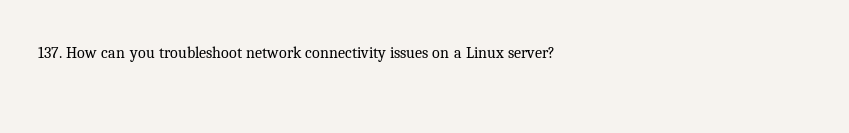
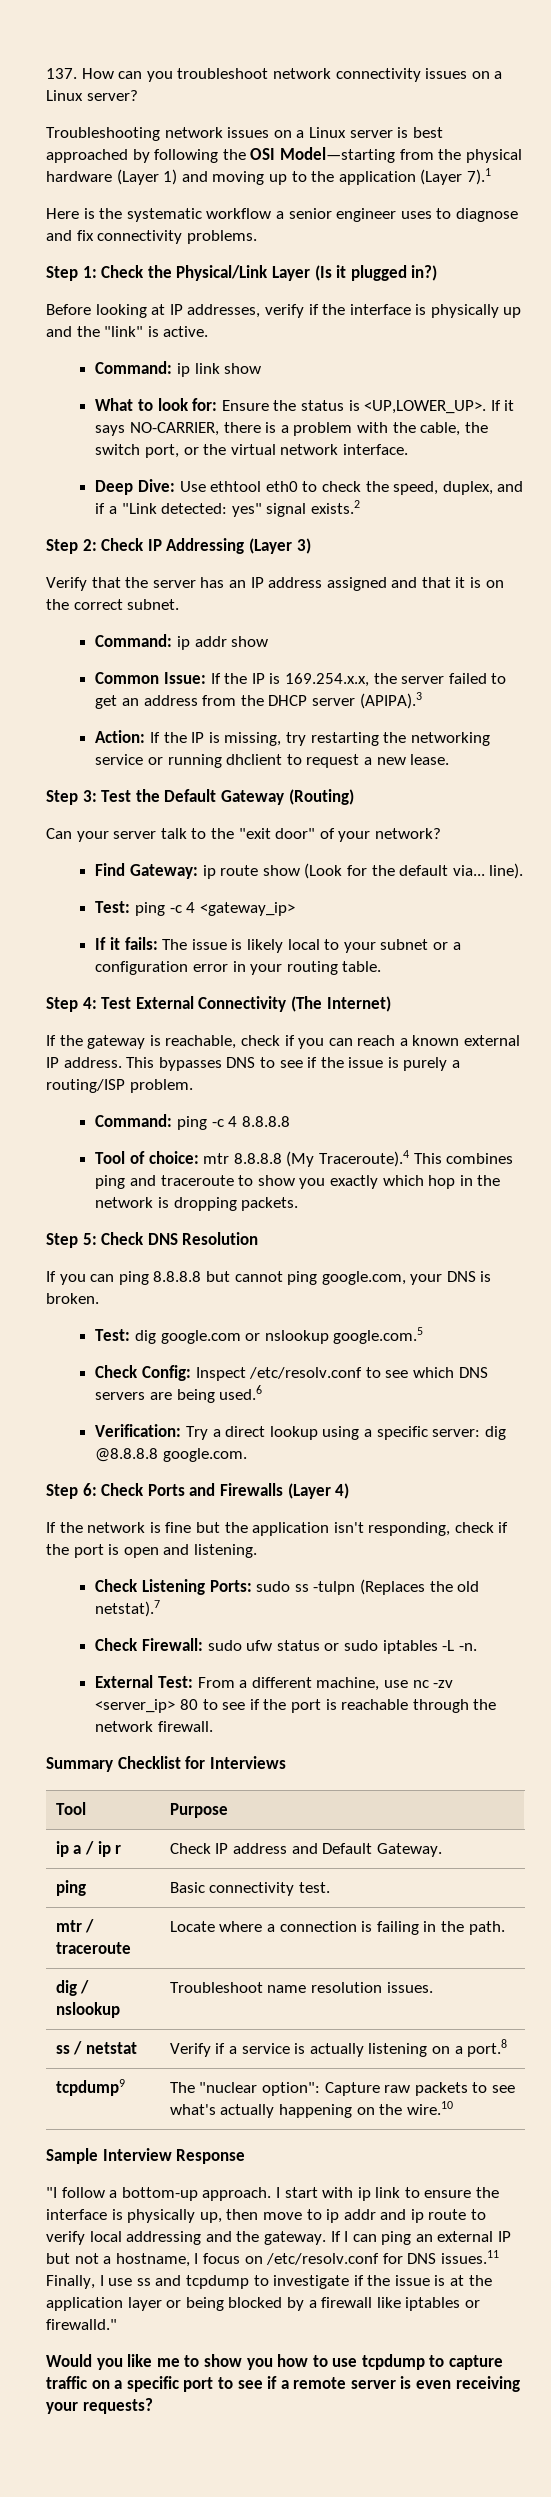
(556, 52) none -> [46,127,443,141] [46,147,522,163] [46,168,491,185] [46,208,518,222] [46,230,257,244] [46,265,438,281] [46,304,522,318] [46,326,209,337] [95,361,262,377] [95,398,515,414] [95,422,488,436] [95,444,408,458] [95,479,524,495] [95,500,360,517] [46,538,311,554] [46,577,504,591] [46,599,180,610] [95,634,269,650] [95,672,507,687] [95,692,422,709] [95,730,490,746] [95,754,450,768] [46,789,354,805] [46,828,441,842] [95,863,524,879] [95,901,295,916] [95,937,461,953] [95,961,382,975] [46,996,391,1012] [46,1035,521,1049] [46,1057,461,1071] [46,1079,193,1093] [95,1114,290,1130] [95,1150,514,1167] [95,1175,501,1189] [95,1197,299,1211] [46,1232,259,1248] [46,1271,492,1285] [46,1293,99,1304] [95,1327,424,1344] [95,1365,488,1381] [95,1385,263,1403] [95,1424,506,1440] [95,1448,248,1462] [46,1483,350,1499] [46,1522,509,1536] [46,1544,257,1558] [95,1579,480,1595] [95,1600,161,1617] [95,1638,477,1654] [95,1675,454,1691] [95,1699,497,1713] [95,1721,214,1732] [46,1756,286,1772] [55,1802,86,1815] [169,1803,228,1818] [55,1841,122,1857] [169,1843,442,1857] [55,1880,86,1896] [169,1882,330,1896] [55,1919,95,1933] [55,1942,131,1954] [169,1921,505,1935] [55,1980,90,1996] [55,2002,120,2018] [169,1982,433,1993] [55,2041,137,2055] [169,2039,508,2057] [55,2079,125,2096] [169,2082,515,2096] [169,2101,453,2118] [46,2148,246,2164] [46,2187,500,2201] [46,2209,487,2223] [46,2231,512,2245] [46,2250,499,2267] [46,2275,492,2289] [46,2297,480,2311] [46,2319,117,2330] [46,2354,504,2370] [46,2376,520,2392] [46,2398,153,2414] // Troubleshooting network issues on a Linux server is best approached by following the OSI Model—starting from the physical hardware (Layer 1) and moving up to the application (Layer 7).1 // Here is the systematic workflow a senior engineer uses to diagnose and fix connectivity problems. // Step 1: Check the Physical/Link Layer (Is it plugged in?) // Before looking at IP addresses, verify if the interface is physically up and the "link" is active. // Command: ip link show // What to look for: Ensure the status is <UP,LOWER_UP>. If it says NO-CARRIER, there is a problem with the cable, the switch port, or the virtual network interface. // Deep Dive: Use ethtool eth0 to check the speed, duplex, and if a "Link detected: yes" signal exists.2 // Step 2: Check IP Addressing (Layer 3) // Verify that the server has an IP address assigned and that it is on the correct subnet. // Command: ip addr show // Common Issue: If the IP is 169.254.x.x, the server failed to get an address from the DHCP server (APIPA).3 // Action: If the IP is missing, try restarting the networking service or running dhclient to request a new lease. // Step 3: Test the Default Gateway (Routing) // Can your server talk to the "exit door" of your network? // Find Gateway: ip route show (Look for the default via... line). // Test: ping -c 4 <gateway_ip> // If it fails: The issue is likely local to your subnet or a configuration error in your routing table. // Step 4: Test External Connectivity (The Internet) // If the gateway is reachable, check if you can reach a known external IP address. This bypasses DNS to see if the issue is purely a routing/ISP problem. // Command: ping -c 4 8.8.8.8 // Tool of choice: mtr 8.8.8.8 (My Traceroute).4 This combines ping and traceroute to show you exactly which hop in the network is dropping packets. // Step 5: Check DNS Resolution // If you can ping 8.8.8.8 but cannot ping google.com, your DNS is broken. // Test: dig google.com or nslookup google.com.5 // Check Config: Inspect /etc/resolv.conf to see which DNS servers are being used.6 // Verification: Try a direct lookup using a specific server: dig @8.8.8.8 google.com. // Step 6: Check Ports and Firewalls (Layer 4) // If the network is fine but the application isn't responding, check if the port is open and listening. // Check Listening Ports: sudo ss -tulpn (Replaces the old netstat).7 // Check Firewall: sudo ufw status or sudo iptables -L -n. // External Test: From a different machine, use nc -zv <server_ip> 80 to see if the port is reachable through the network firewall. // Summary Checklist for Interviews // Tool | Purpose // ip a / ip r | Check IP address and Default Gateway. // ping | Basic connectivity test. // mtr / traceroute | Locate where a connection is failing in the path. // dig / nslookup | Troubleshoot name resolution issues. // ss / netstat | Verify if a service is actually listening on a port.8 // tcpdump9 | The "nuclear option": Capture raw packets to see what's actually happening on the wire.10 // Sample Interview Response // "I follow a bottom-up approach. I start with ip link to ensure the interface is physically up, then move to ip addr and ip route to verify local addressing and the gateway. If I can ping an external IP but not a hostname, I focus on /etc/resolv.conf for DNS issues.11 Finally, I use ss and tcpdump to investigate if the issue is at the application layer or being blocked by a firewall like iptables or firewalld." // Would you like me to show you how to use tcpdump to capture traffic on a specific port to see if a remote server is even receiving your requests?

